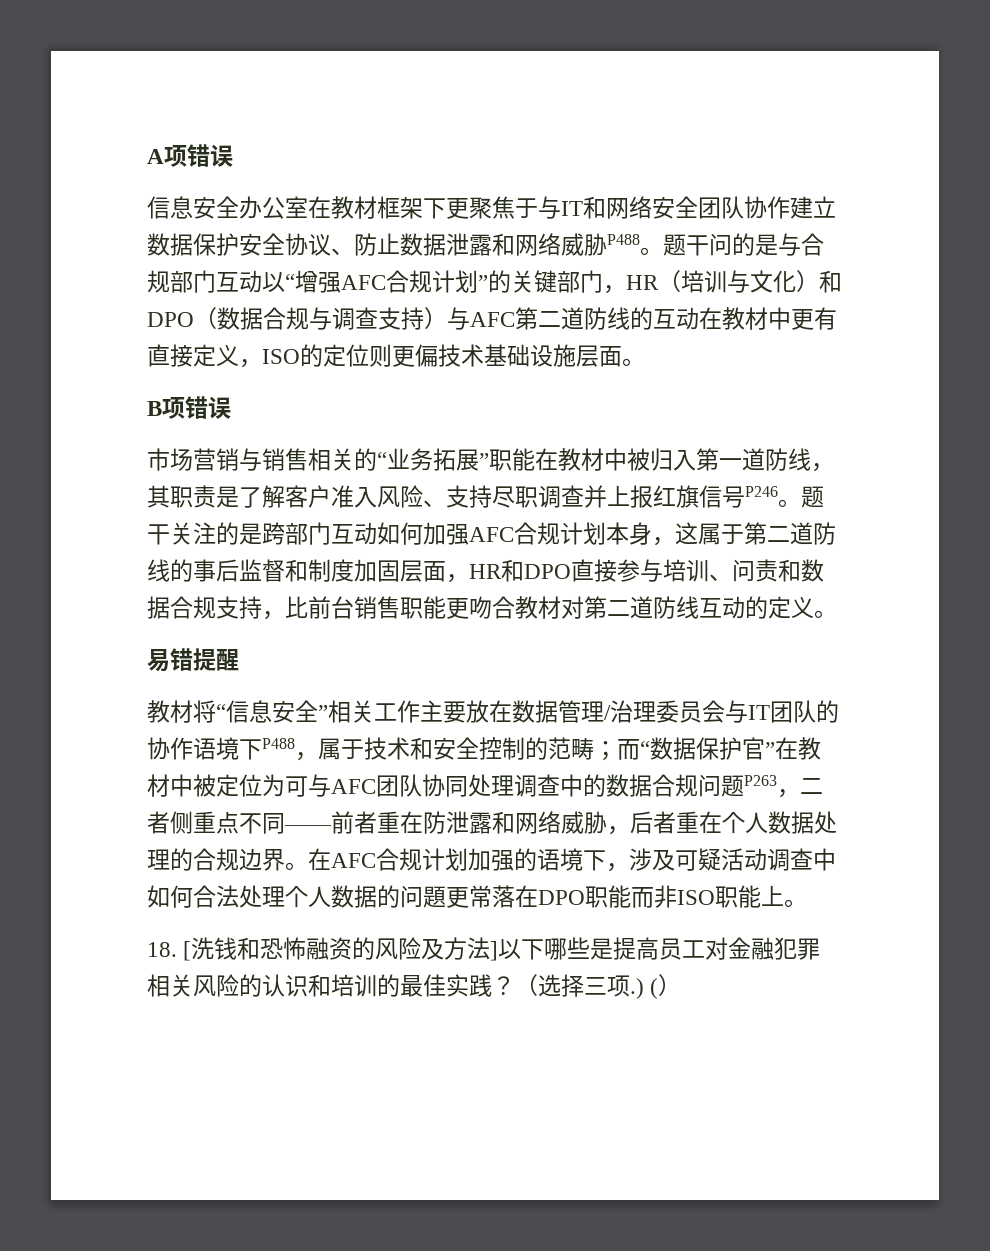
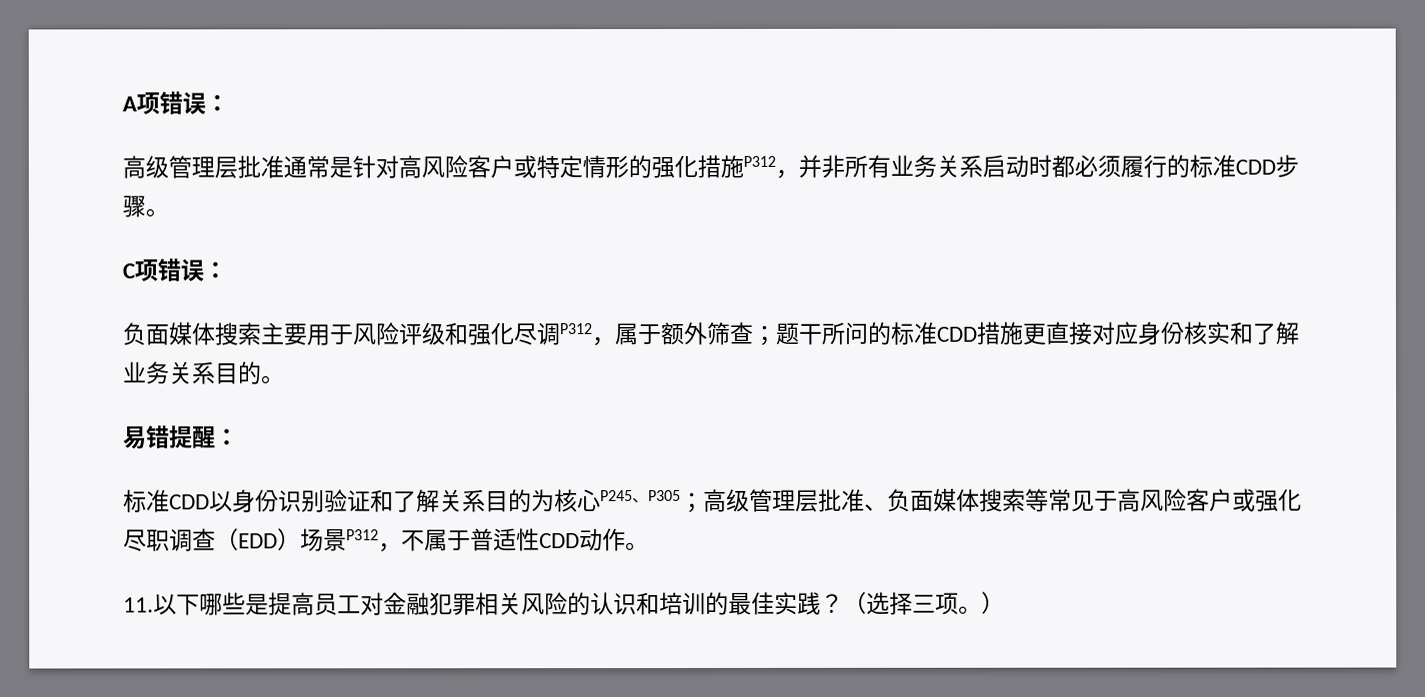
[147,196,836,219] [147,233,640,256] [640,233,824,256] [147,270,842,294] [147,307,837,330] [147,344,645,368] [147,396,231,419] [147,448,834,472] [147,485,778,508] [778,486,824,508] [147,522,836,546] [147,559,824,583] [147,596,837,620] [147,648,239,672] [147,700,839,723] [147,737,295,760] [295,737,821,761] [147,774,777,797] [777,778,823,798] [147,811,837,835] [147,848,836,872] [147,885,807,908] [147,937,499,961] // 信息安全办公室在教材框架下更聚焦于与IT和网络安全团队协作建立数据保护安全协议、防止数据泄露和网络威胁P488。题干问的是与合规部门互动以“增强AFC合规计划”的关键部门，HR（培训与文化）和DPO（数据合规与调查支持）与AFC第二道防线的互动在教材中更有直接定义，ISO的定位则更偏技术基础设施层面。 // B项错误 // 市场营销与销售相关的“业务拓展”职能在教材中被归入第一道防线，其职责是了解客户准入风险、支持尽职调查并上报红旗信号P246。题干关注的是跨部门互动如何加强AFC合规计划本身，这属于第二道防线的事后监督和制度加固层面，HR和DPO直接参与培训、问责和数据合规支持，比前台销售职能更吻合教材对第二道防线互动的定义。 // 易错提醒 // 教材将“信息安全”相关工作主要放在数据管理/治理委员会与IT团队的协作语境下P488，属于技术和安全控制的范畴；而“数据保护官”在教材中被定位为可与AFC团队协同处理调查中的数据合规问题P263，二者侧重点不同——前者重在防泄露和网络威胁，后者重在个人数据处理的合规边界。在AFC合规计划加强的语境下，涉及可疑活动调查中如何合法处理个人数据的问題更常落在DPO职能而非ISO职能上。 // 18. [洗钱和恐怖融资的风险及方法] -> [205,94,229,112] [122,154,776,179] [775,154,1299,179] [122,195,169,218] [122,258,227,282] [122,322,592,346] [591,321,1299,347] [123,361,285,385] [123,425,239,450] [123,488,1302,514] [123,528,379,552] [378,528,649,553] [123,597,154,613] ： // 高级管理层批准通常是针对高风险客户或特定情形的强化措施P312，并非所有业务关系启动时都必须履行的标准CDD步骤。 // C项错误： // 负面媒体搜索主要用于风险评级和强化尽调P312，属于额外筛查；题干所问的标准CDD措施更直接对应身份核实和了解业务关系目的。 // 易错提醒： // 标准CDD以身份识别验证和了解关系目的为核心P245、P305；高级管理层批准、负面媒体搜索等常见于高风险客户或强化尽职调查（EDD）场景P312，不属于普适性CDD动作。 // 11.
[630,978,659,999] .) ( -> [958,605,982,614] 。

